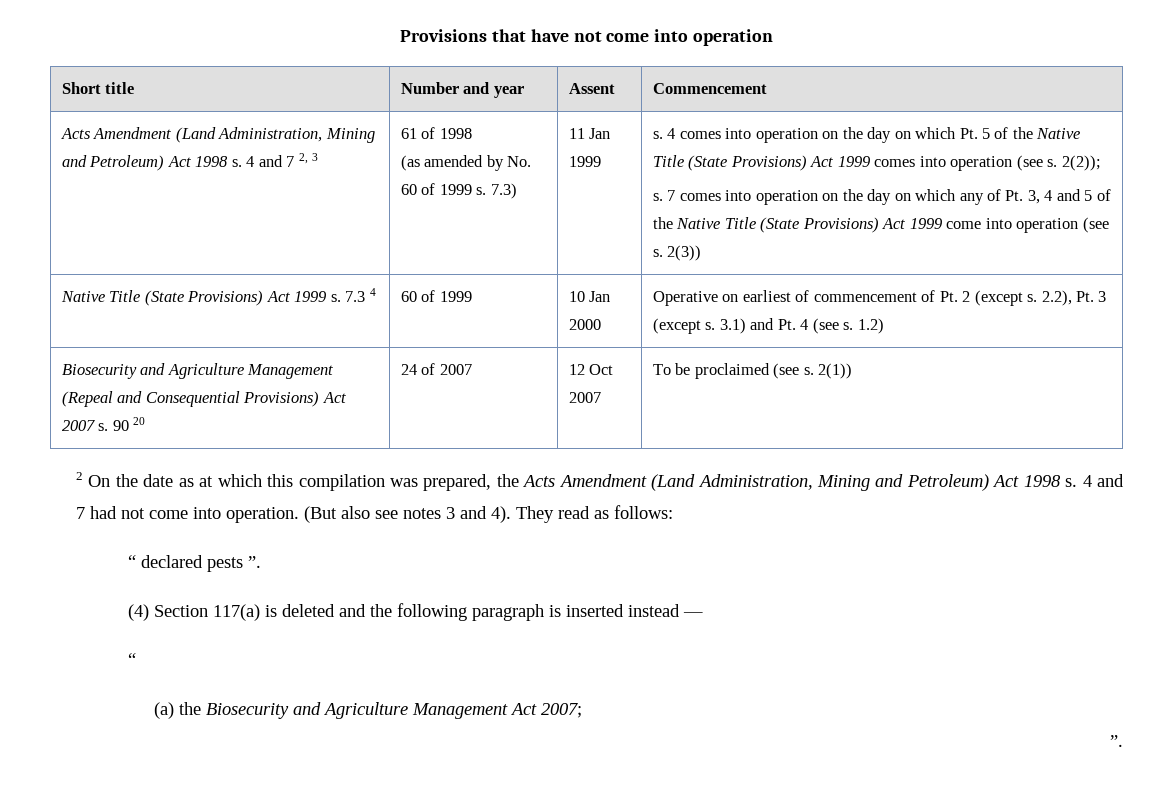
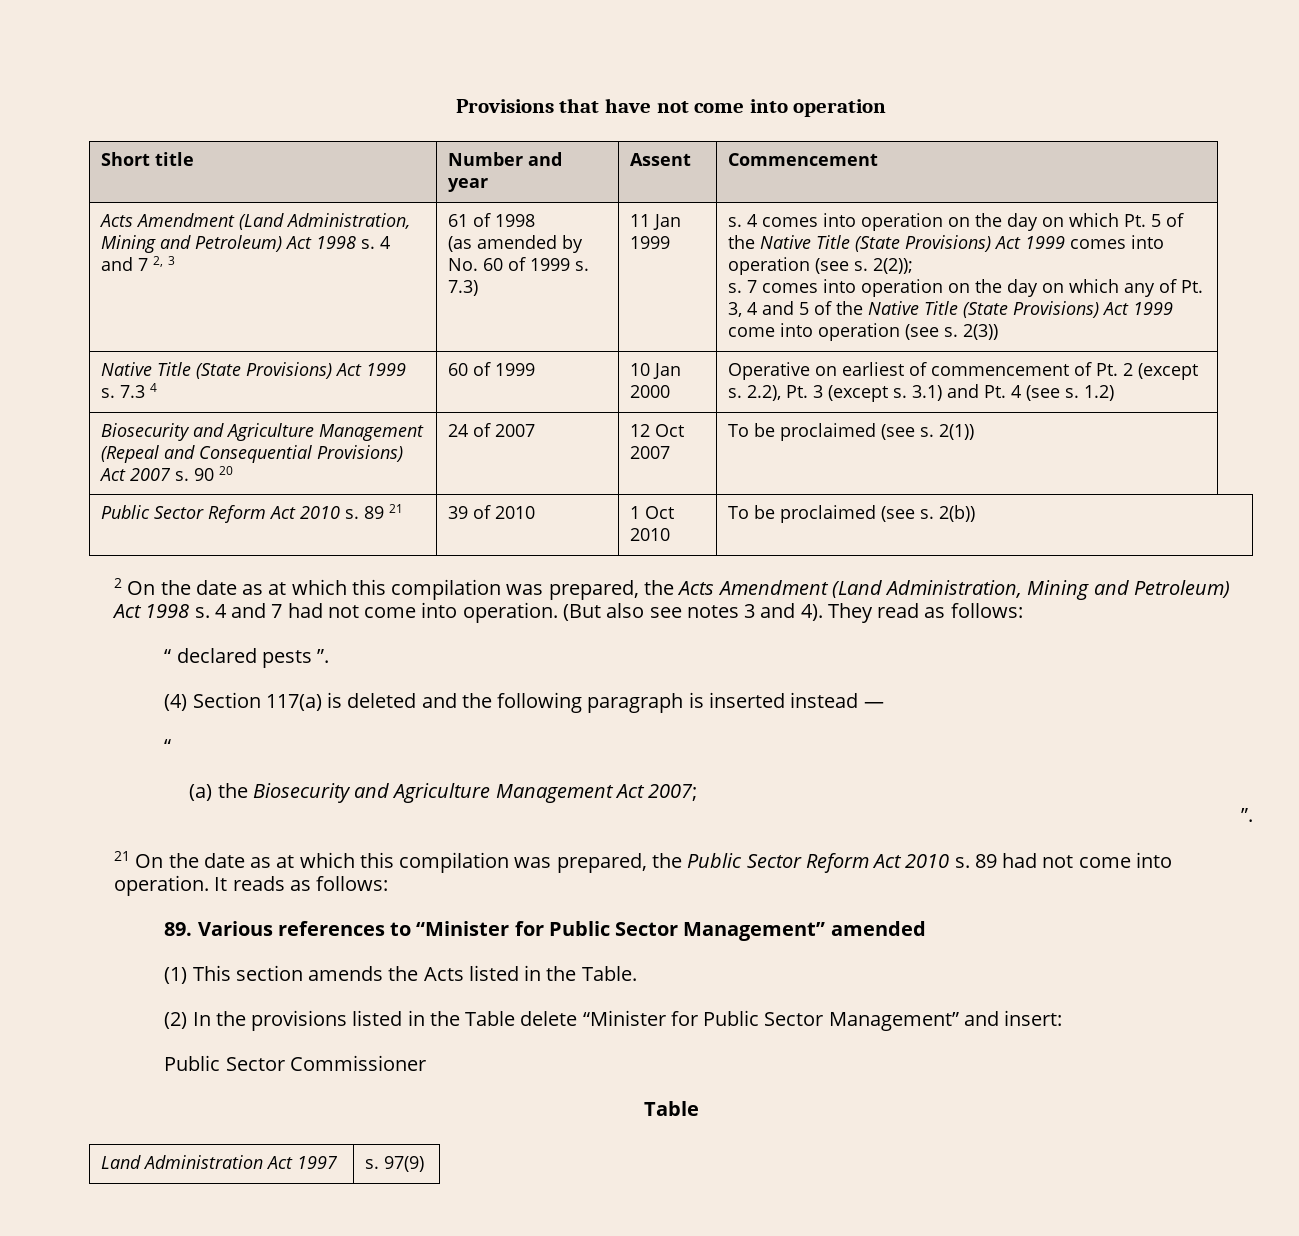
(853, 371) none -> [101,504,404,523] [448,505,536,519] [630,506,675,519] [630,528,671,541] [728,505,976,523] // Public Sector Reform Act 2010 s. 89 21 | 39 of 2010 | 1 Oct 2010 | To be proclaimed (see s. 2(b))
(1123, 741) none -> [114,851,1172,873] [114,875,389,896] [164,921,926,941] [164,965,637,984] [164,1010,1063,1031] [164,1055,426,1071] [643,1101,699,1116] [101,1155,339,1169] [365,1156,425,1172] // 21 On the date as at which this compilation was prepared, the Public Sector Reform Act 2010 s. 89 had not come into operation. It reads as follows: // 89. Various references to “Minister for Public Sector Management” amended // (1) This section amends the Acts listed in the Table. // (2) In the provisions listed in the Table delete “Minister for Public Sector Management” and insert: // Public Sector Commissioner // Table // Land Administration Act 1997 | s. 97(9)

